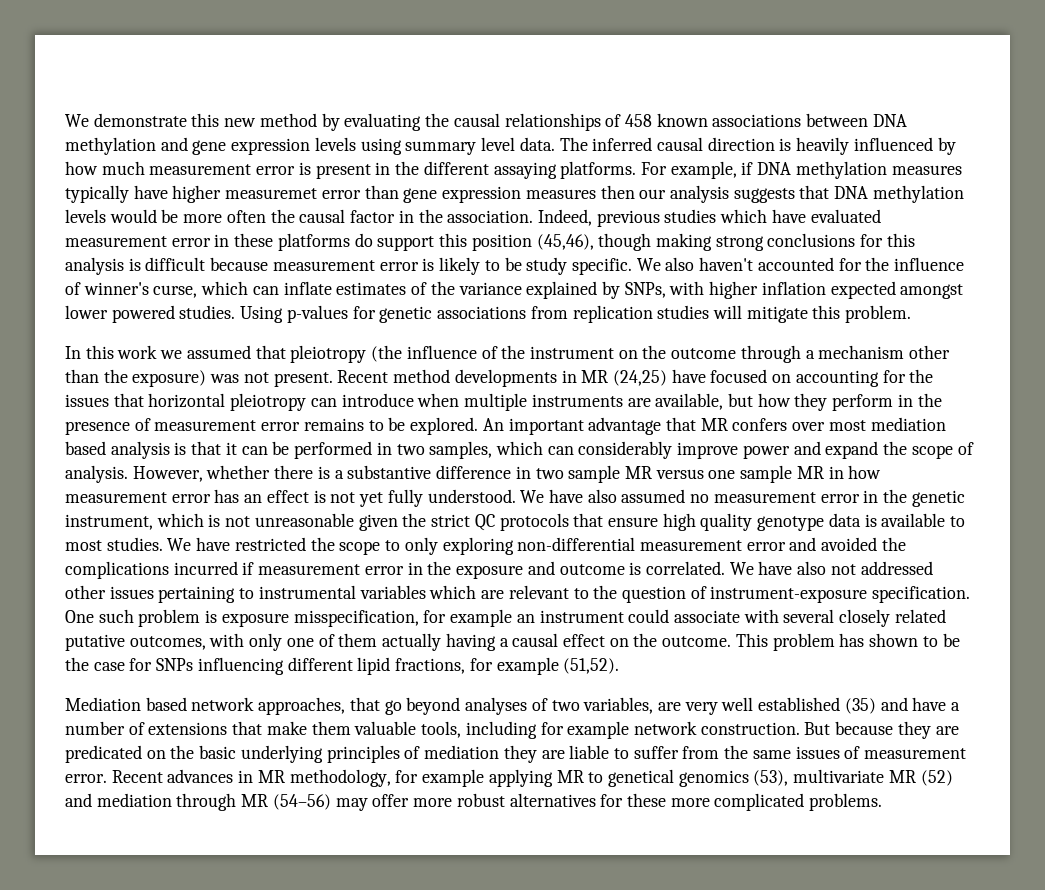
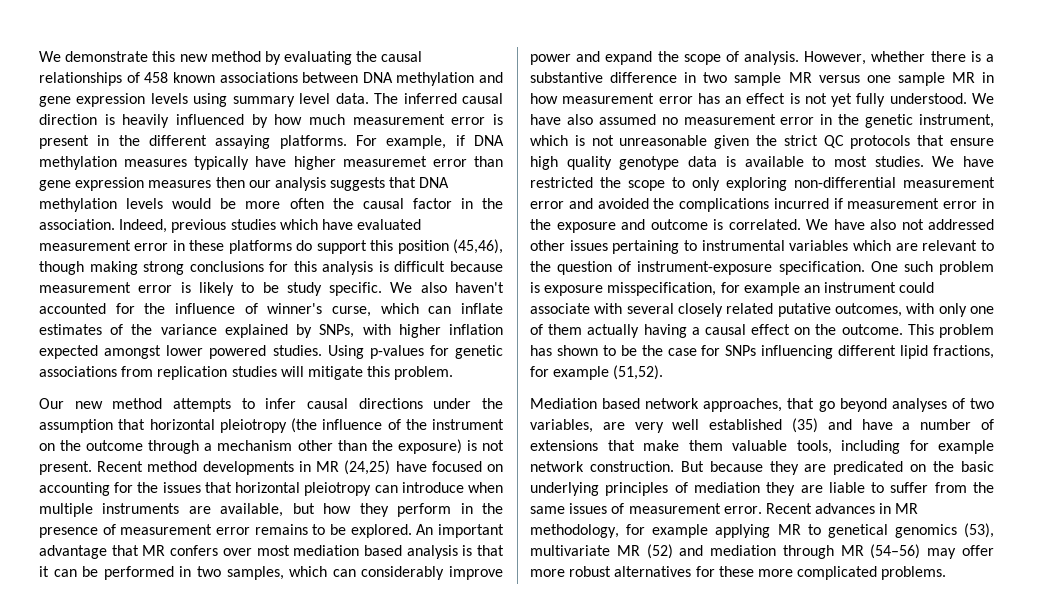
[65,345,286,359] In this work we assumed that -> [39,398,504,412] [39,419,215,433] Our new method attempts to infer causal directions under the assumption that horizontal
[210,374,240,383] was -> [466,440,477,451] is

